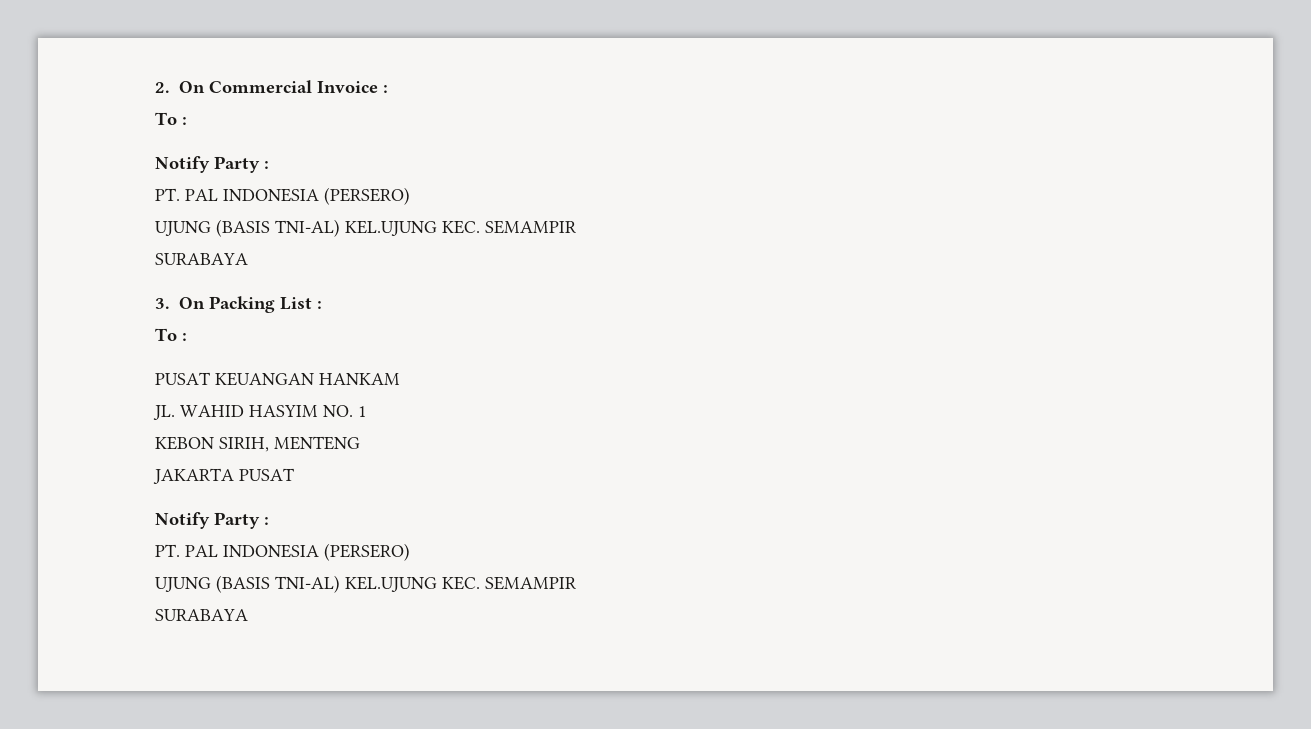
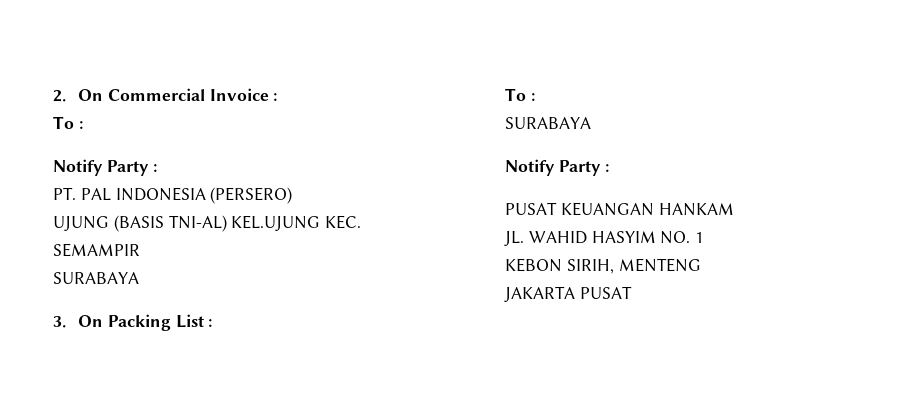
(188, 337) none -> [505,117,592,129] [505,159,609,176] // SURABAYA // Notify Party :
[155,512,270,529] [155,543,411,561] [155,575,577,593] [155,609,249,621] // Notify Party : // PT. PAL INDONESIA (PERSERO) // UJUNG (BASIS TNI-AL) KEL.UJUNG KEC. SEMAMPIR // SURABAYA -> (632, 292) none

